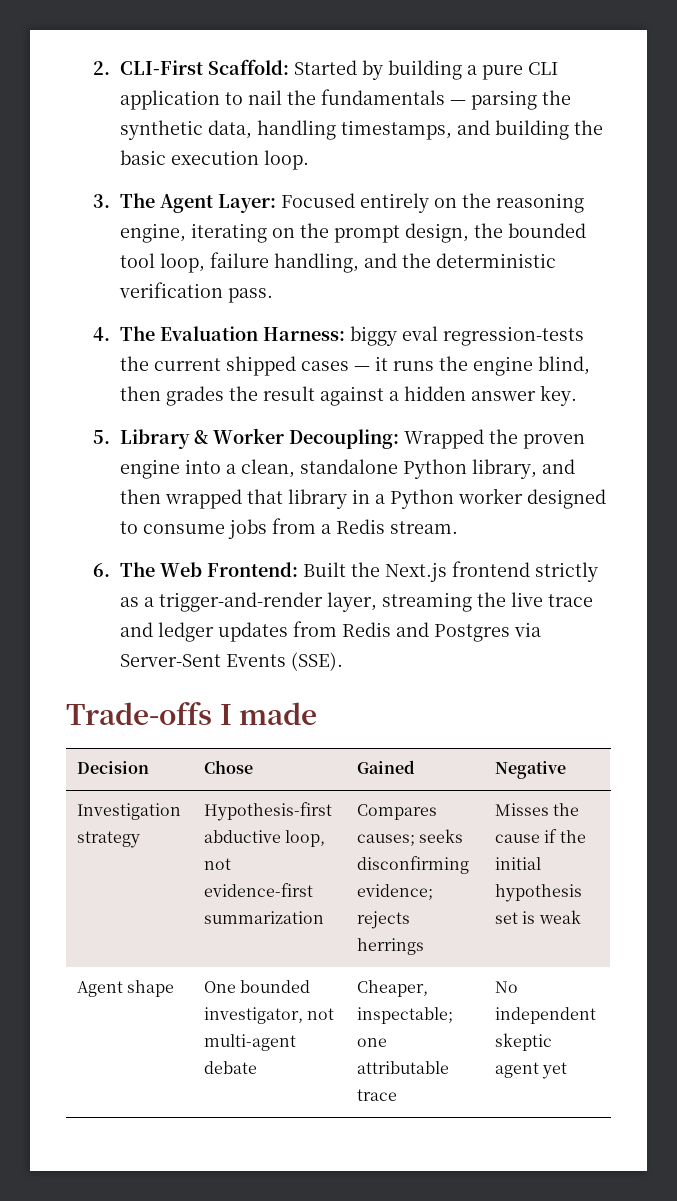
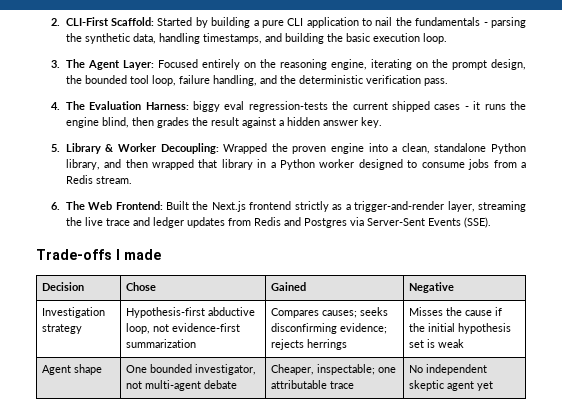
[449,100,466,105] — -> [483,22,488,26] -
[353,366,370,371] — -> [464,106,469,110] -

